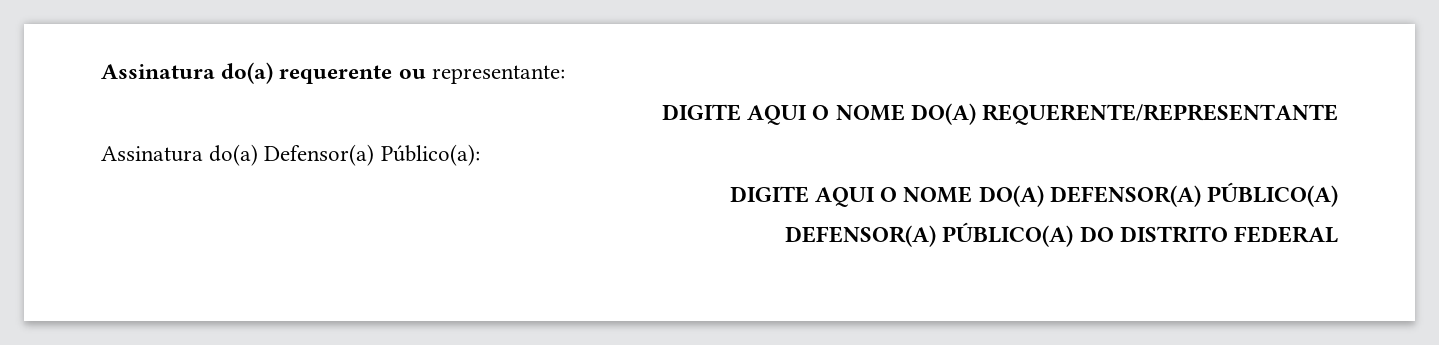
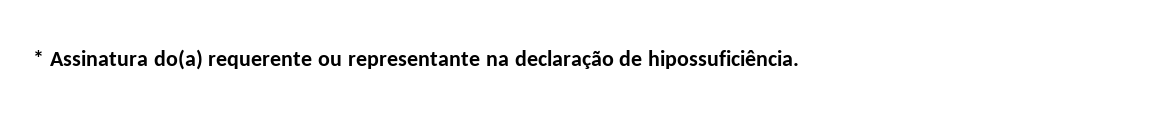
(101, 71) none -> [33,50,44,66] *
[431,65,565,84] [661,103,1339,125] [101,144,480,166] [729,182,1339,207] [785,222,1338,247] representante: // DIGITE AQUI O NOME DO(A) REQUERENTE/REPRESENTANTE // Assinatura do(a) Defensor(a) Público(a): // DIGITE AQUI O NOME DO(A) DEFENSOR(A) PÚBLICO(A) // DEFENSOR(A) PÚBLICO(A) DO DISTRITO FEDERAL -> [348,50,800,69] representante na declaração de hipossuficiência.

